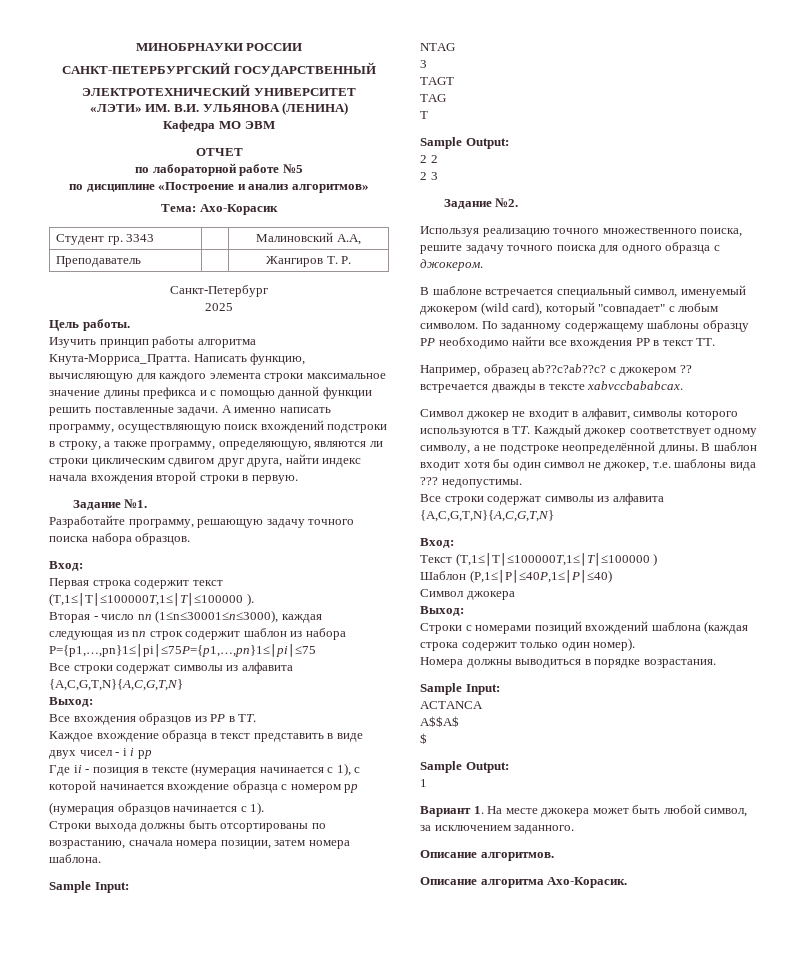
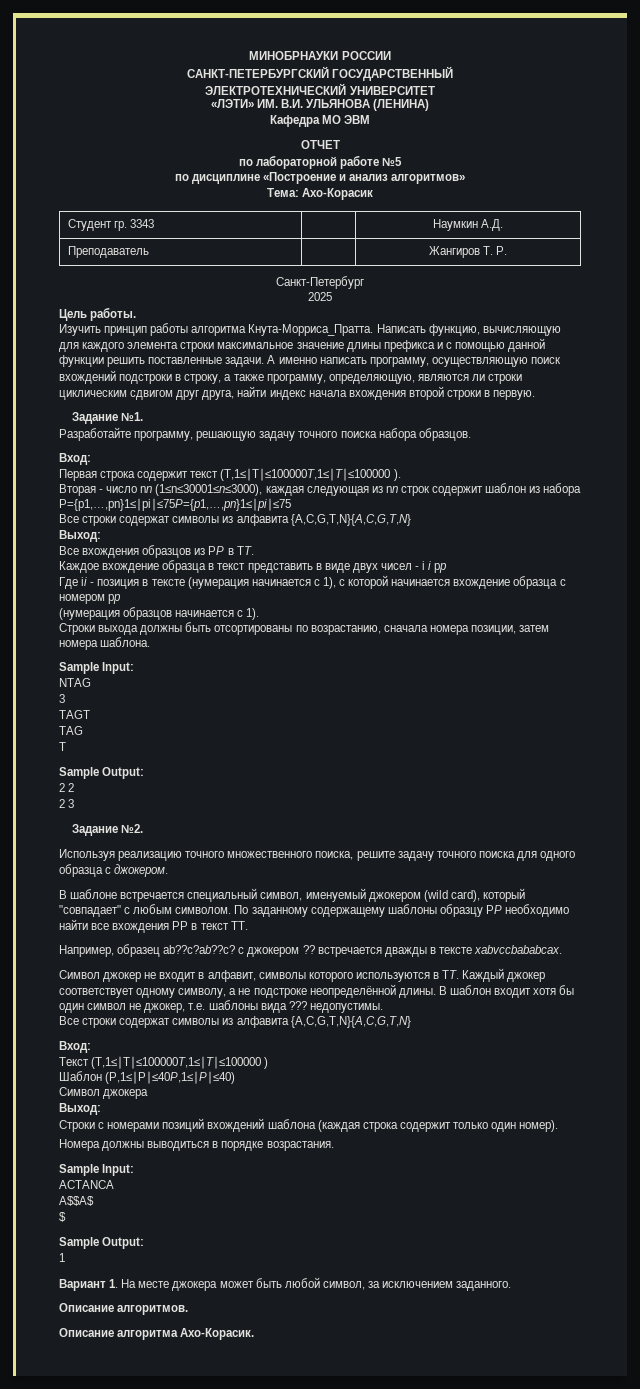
[256,232,361,245] Малиновский А.А, -> [432,219,504,231] Наумкин А.Д.

